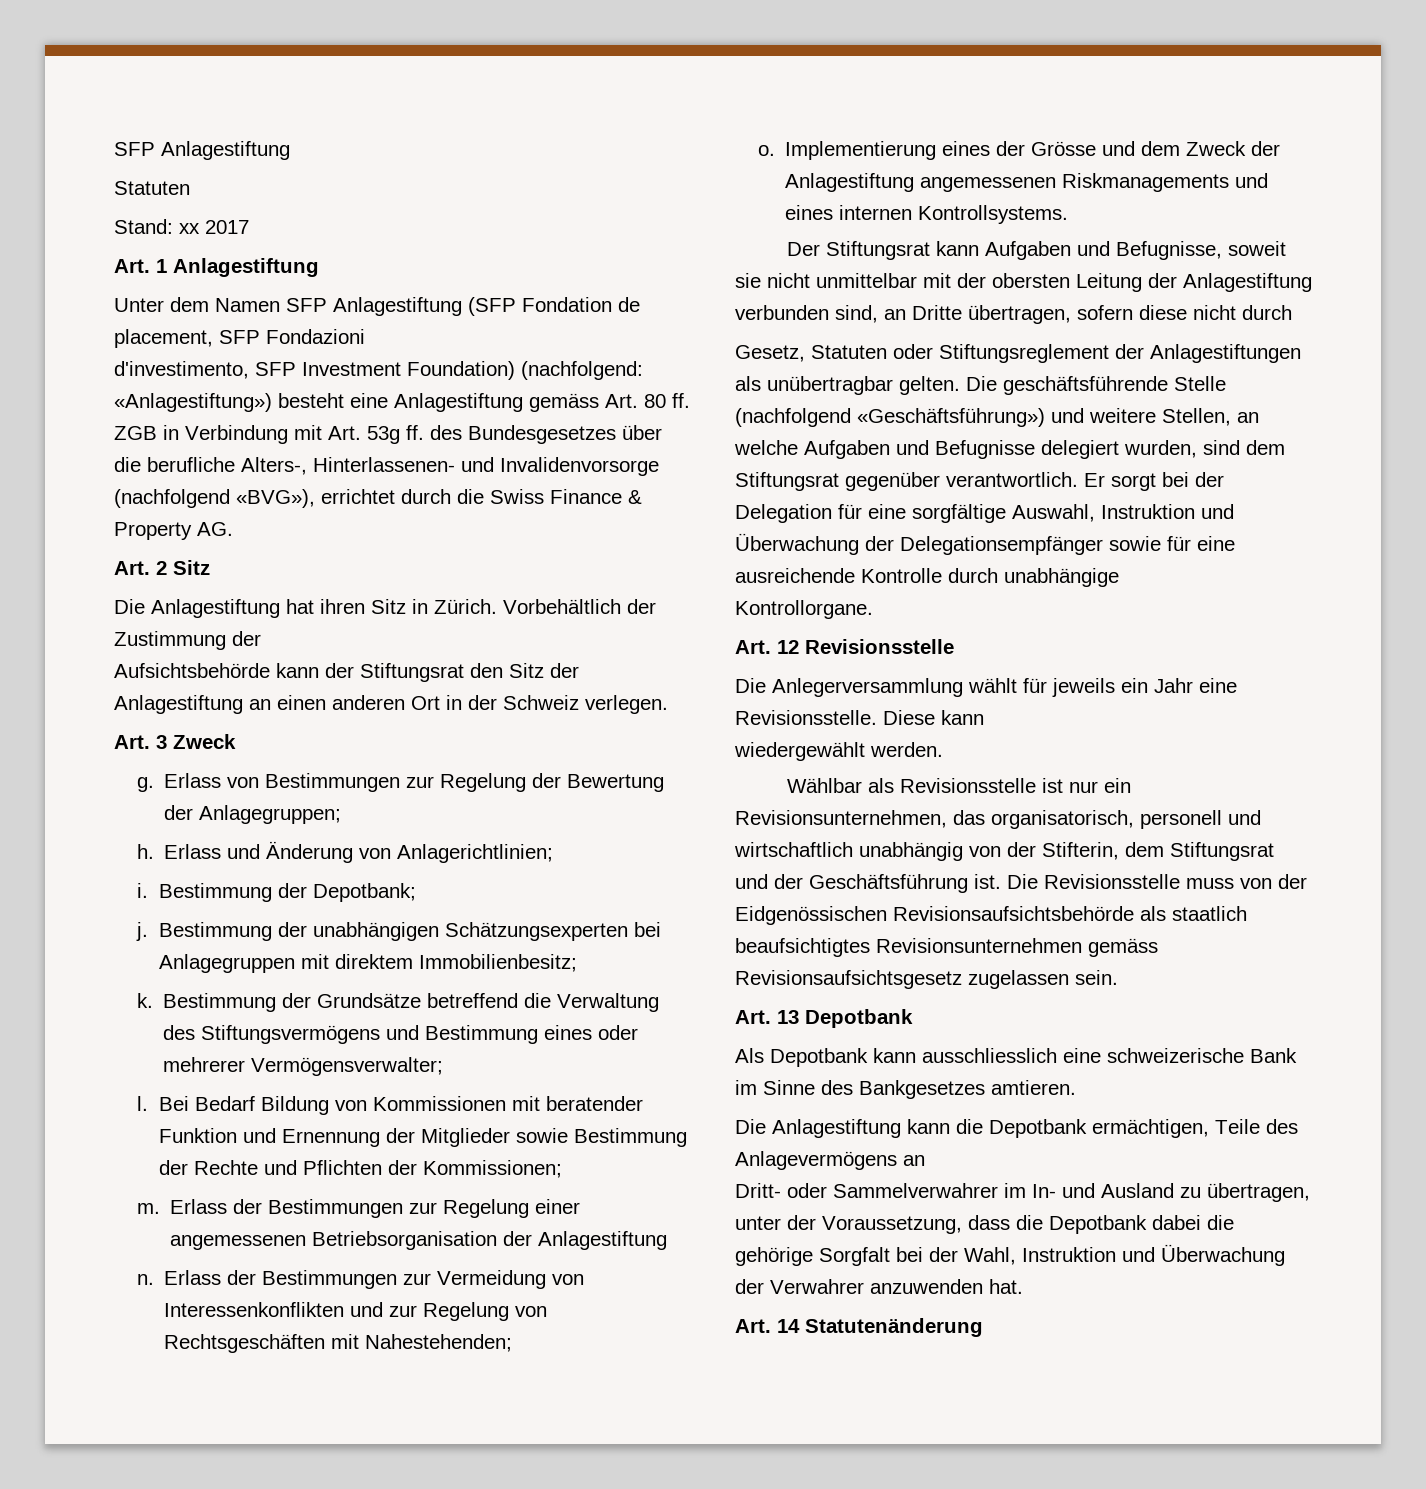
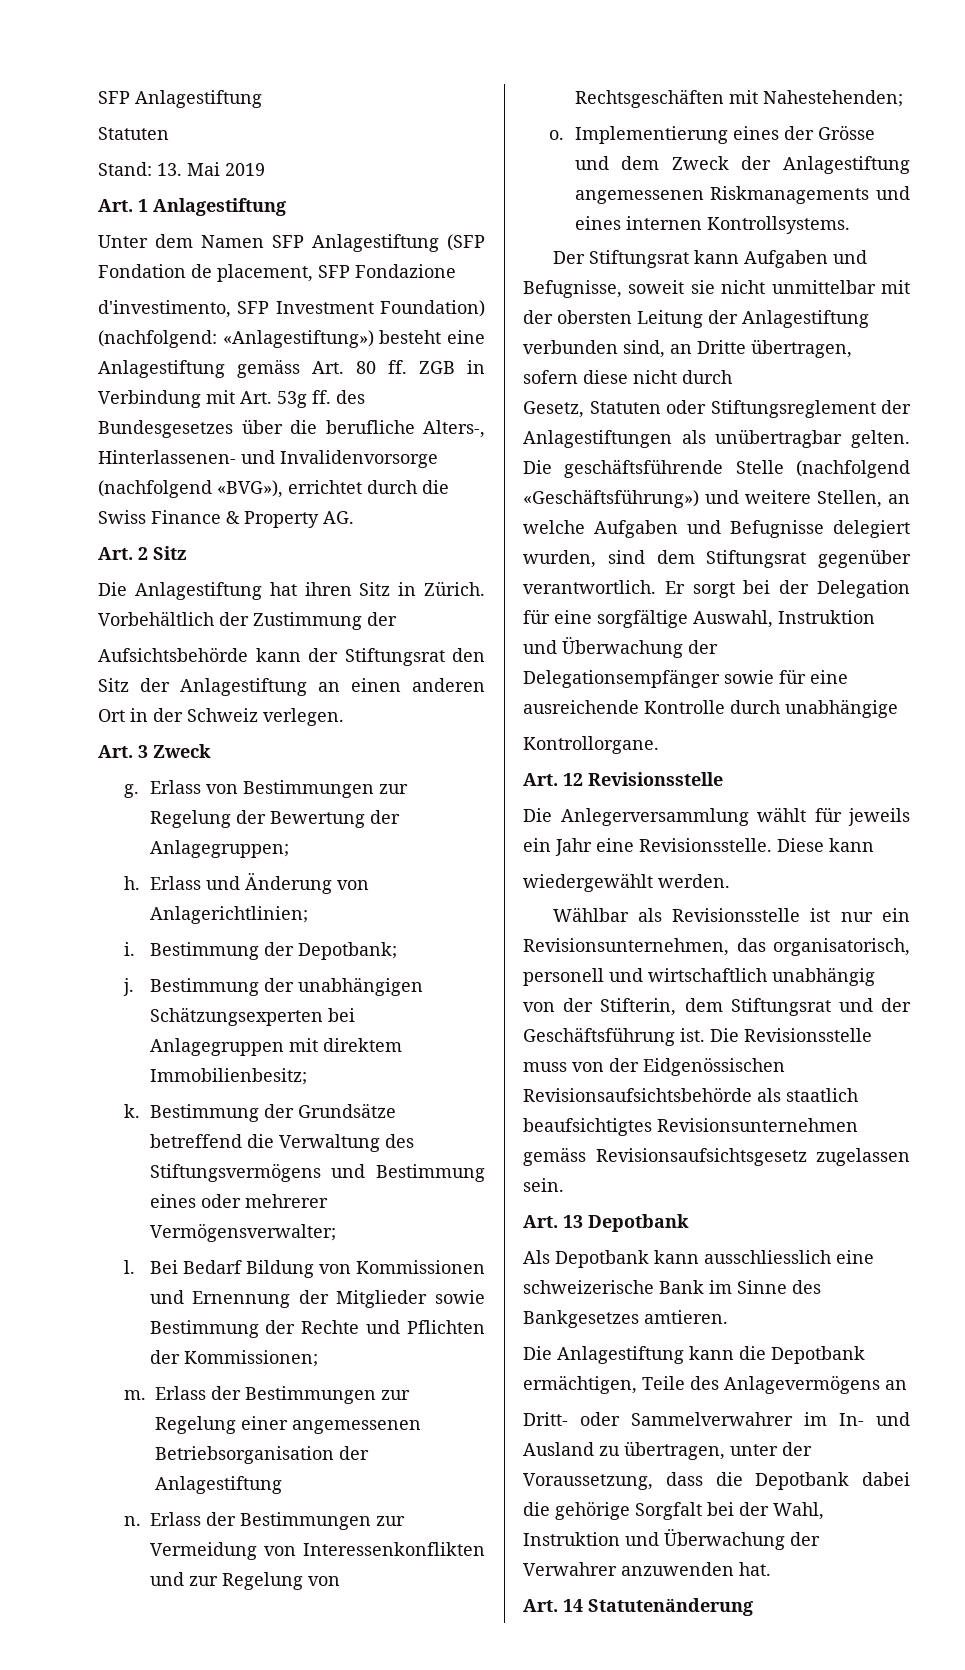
[179,220,249,234] xx 2017 -> [157,162,265,176] 13. Mai 2019
[266,329,365,344] Fondazioni -> [355,264,456,278] Fondazione
[512,1096,644,1111] [159,1128,238,1143] mit beratender Funktion -> (485, 1267) none

